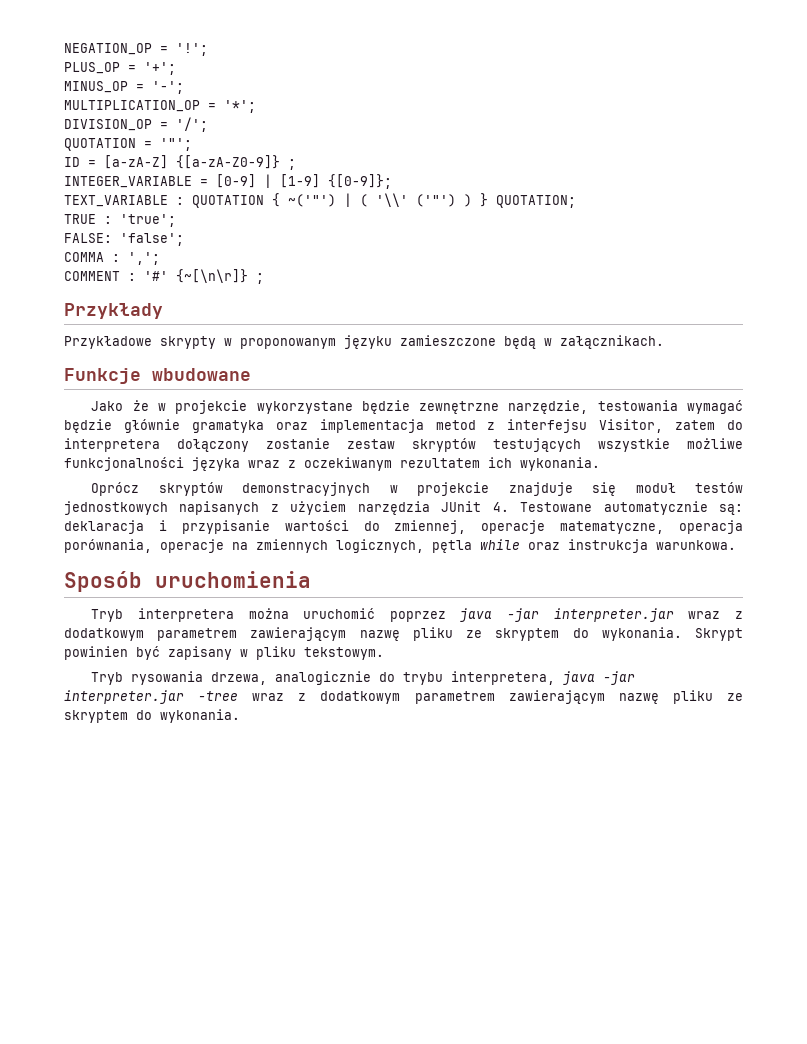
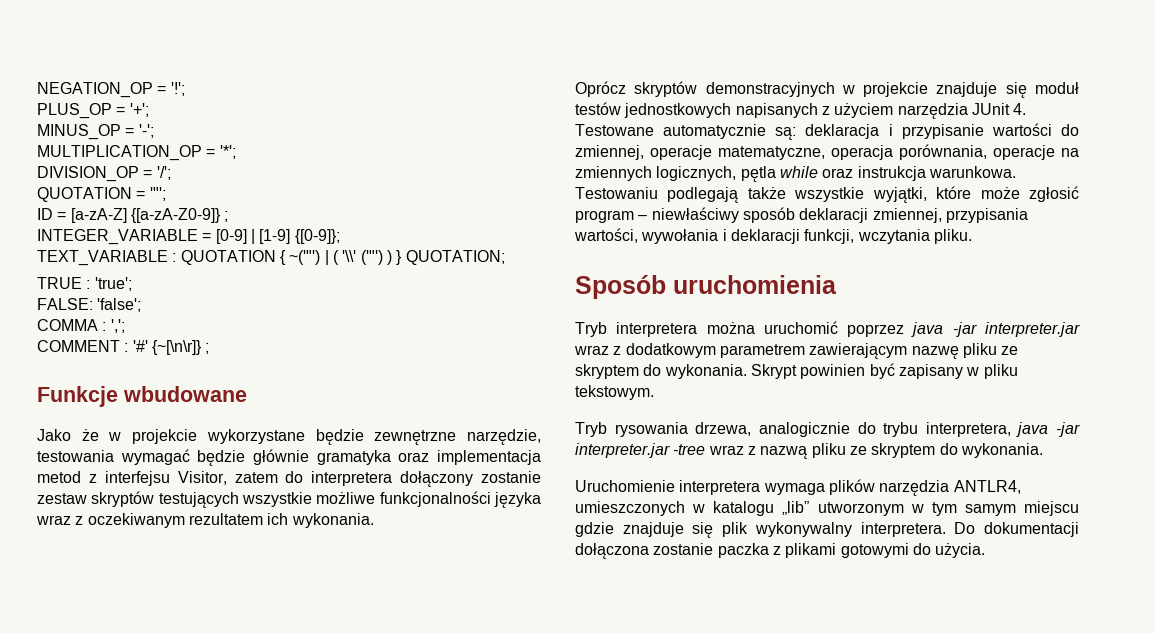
[64,303,163,319] [64,335,664,349] // Przykłady // Przykładowe skrypty w proponowanym języku zamieszczone będą w załącznikach. -> (210, 348) none
(736, 545) none -> [575,186,1079,203] [575,207,1028,223] [574,228,972,244] Testowaniu podlegają także wszystkie wyjątki, które może zgłosić program – niewłaściwy sposób deklaracji zmiennej, przypisania wartości, wywołania i deklaracji funkcji, wczytania pliku.
[320,690,743,704] [64,709,240,723] dodatkowym parametrem zawierającym nazwę pliku ze skryptem do wykonania. -> [760,443,1043,459] [575,479,1021,496] [575,501,1079,516] [575,522,1079,538] [575,543,986,559] nazwą pliku ze skryptem do wykonania. // Uruchomienie interpretera wymaga plików narzędzia ANTLR4, umieszczonych w katalogu „lib” utworzonym w tym samym miejscu gdzie znajduje się plik wykonywalny interpretera. Do dokumentacji dołączona zostanie paczka z plikami gotowymi do użycia.

